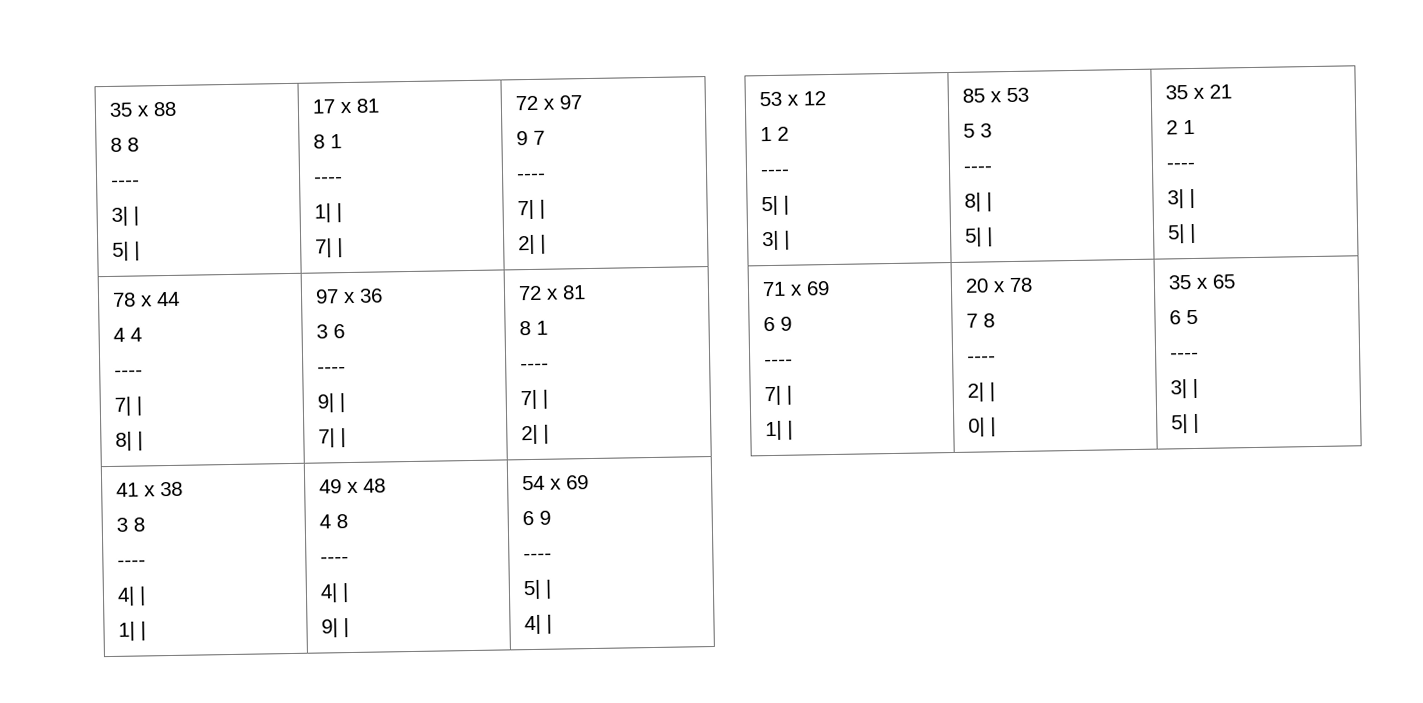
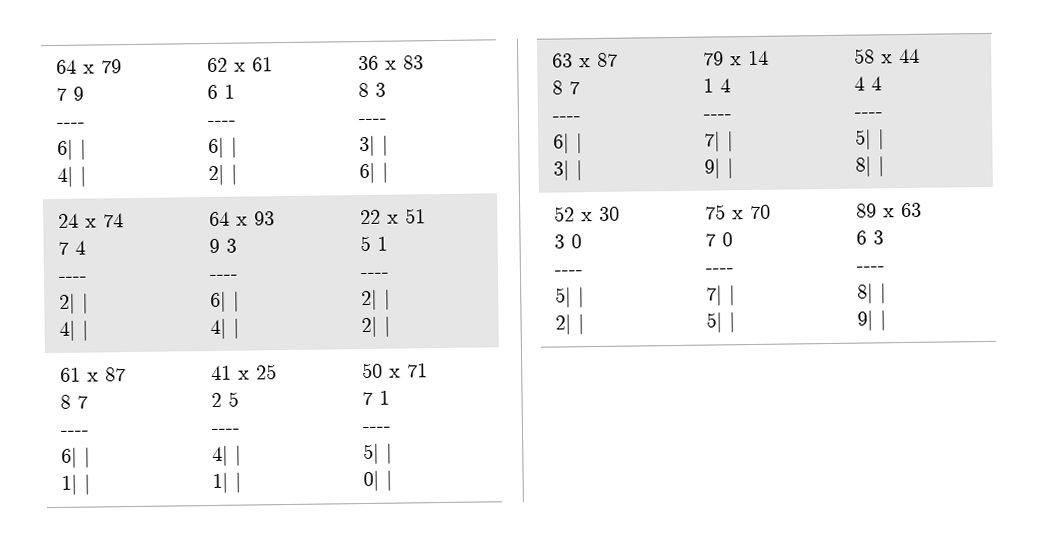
[109,101,178,117] [110,137,140,152] [111,179,141,187] [111,206,140,226] [112,241,141,261] [312,98,380,114] [313,134,343,149] [314,176,344,184] [314,203,343,223] [315,238,344,258] [515,95,583,111] [516,130,546,146] [517,172,547,181] [517,199,546,220] [518,234,547,255] [112,291,181,307] [113,327,143,342] [114,369,144,377] [114,396,143,416] [115,431,144,451] [315,288,384,304] [316,324,346,339] [317,366,347,374] [317,393,346,413] [318,428,347,448] [518,285,587,301] [519,320,549,336] [520,362,550,371] [520,389,549,410] [521,424,550,445] [116,481,184,497] [116,517,146,532] 35 x 88 // 8 8 // ---- // 3| | // 5| | | 17 x 81 // 8 1 // ---- // 1| | // 7| | | 72 x 97 // 9 7 // ---- // 7| | // 2| | // 78 x 44 // 4 4 // ---- // 7| | // 8| | | 97 x 36 // 3 6 // ---- // 9| | // 7| | | 72 x 81 // 8 1 // ---- // 7| | // 2| | // 41 x 38 // 3 8 -> [56,59,123,74] [56,86,85,101] [56,122,87,128] [57,139,88,160] [57,166,88,187] [207,57,274,73] [207,84,236,100] [207,120,238,127] [208,137,239,159] [208,164,239,186] [358,55,425,71] [358,82,387,98] [358,118,389,125] [359,135,390,157] [359,162,390,184] [58,213,125,228] [58,240,87,255] [58,276,89,282] [59,293,90,314] [59,320,90,341] [209,211,276,227] [209,238,238,253] [209,274,240,280] [210,291,241,312] [210,318,241,339] [360,208,427,225] [360,235,389,252] [360,272,391,279] [361,289,392,311] [361,316,392,338] [60,367,127,382] [60,394,89,409] [60,430,91,436] [61,447,92,468] [61,474,92,495] [211,364,278,380] [211,391,240,407] 64 x 79 // 7 9 // ---- // 6| | // 4| | | 62 x 61 // 6 1 // ---- // 6| | // 2| | | 36 x 83 // 8 3 // ---- // 3| | // 6| | // 24 x 74 // 7 4 // ---- // 2| | // 4| | | 64 x 93 // 9 3 // ---- // 6| | // 4| | | 22 x 51 // 5 1 // ---- // 2| | // 2| | // 61 x 87 // 8 7 // ---- // 6| | // 1| | | 41 x 25 // 2 5
[319,478,387,494] [319,514,349,529] [320,556,350,564] [320,583,350,603] [321,618,350,638] [522,475,590,491] [522,510,552,526] [523,552,553,561] [523,579,553,600] [524,614,553,635] [759,91,827,107] [760,126,790,142] [760,168,791,177] [761,195,790,216] [762,230,791,251] [962,87,1030,103] [963,123,976,138] 49 x 48 // 4 8 // ---- // 4| | // 9| | | 54 x 69 // 6 9 // ---- // 5| | // 4| | // 53 x 12 // 1 2 // ---- // 5| | // 3| | | 85 x 53 // 5 -> [362,362,429,379] [362,390,391,406] [362,426,392,433] [363,443,394,465] [363,470,394,492] [552,52,619,68] [552,80,581,95] [552,116,582,122] [553,133,584,154] [553,160,584,181] [703,50,770,66] [703,78,732,93] [703,114,733,120] [704,131,735,152] [704,158,735,179] [854,48,921,64] [854,76,883,91] [854,112,884,118] [855,129,886,150] [855,156,886,177] [554,206,621,222] [554,234,583,249] [554,270,584,276] [555,287,586,308] [555,314,586,335] [705,204,772,220] [705,232,734,247] [705,268,735,274] [706,285,737,306] [706,312,737,333] [856,202,923,218] [856,230,868,245] 50 x 71 // 7 1 // ---- // 5| | // 0| | // 63 x 87 // 8 7 // ---- // 6| | // 3| | | 79 x 14 // 1 4 // ---- // 7| | // 9| | | 58 x 44 // 4 4 // ---- // 5| | // 8| | // 52 x 30 // 3 0 // ---- // 5| | // 2| | | 75 x 70 // 7 0 // ---- // 7| | // 5| | | 89 x 63 // 6
[964,227,994,247] [1165,84,1233,100] [1166,119,1196,135] [1166,161,1197,170] [1167,188,1196,209] [1167,223,1197,244] [762,281,831,297] [763,316,793,332] [764,358,794,367] [764,385,793,406] [765,420,794,441] [965,277,1034,293] [966,313,996,328] [967,355,997,363] [967,382,996,402] [968,417,997,437] [1168,274,1237,290] [1169,309,1199,325] [1170,351,1200,360] [1170,378,1199,399] [1171,413,1200,434] 5| | | 35 x 21 // 2 1 // ---- // 3| | // 5| | // 71 x 69 // 6 9 // ---- // 7| | // 1| | | 20 x 78 // 7 8 // ---- // 2| | // 0| | | 35 x 65 // 6 5 // ---- // 3| | // 5| | -> [857,310,888,331] 9| |

